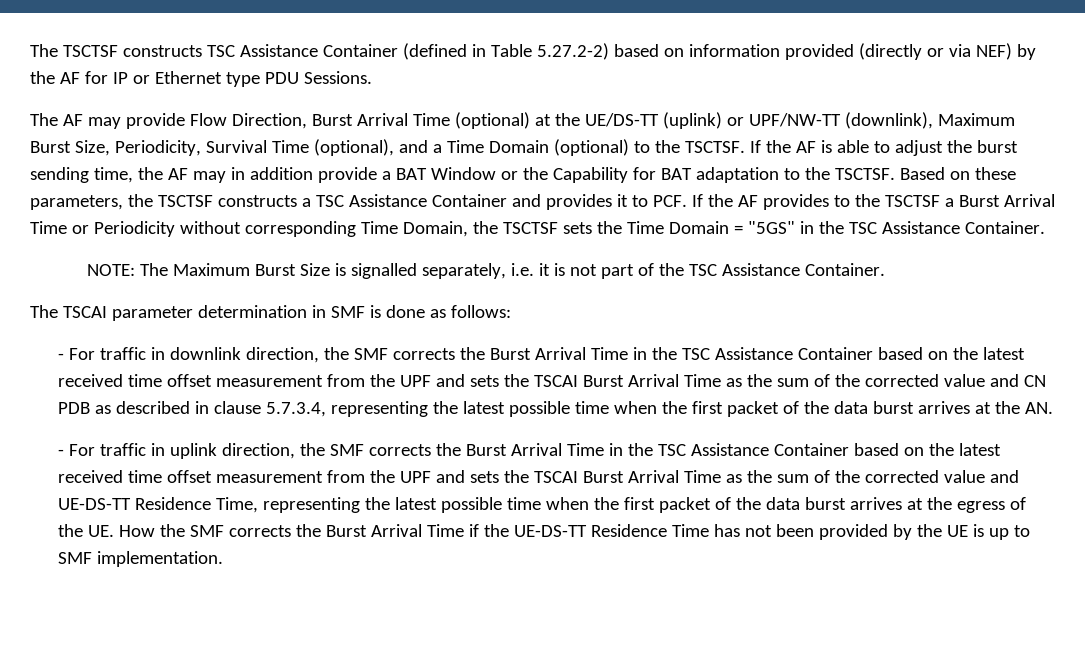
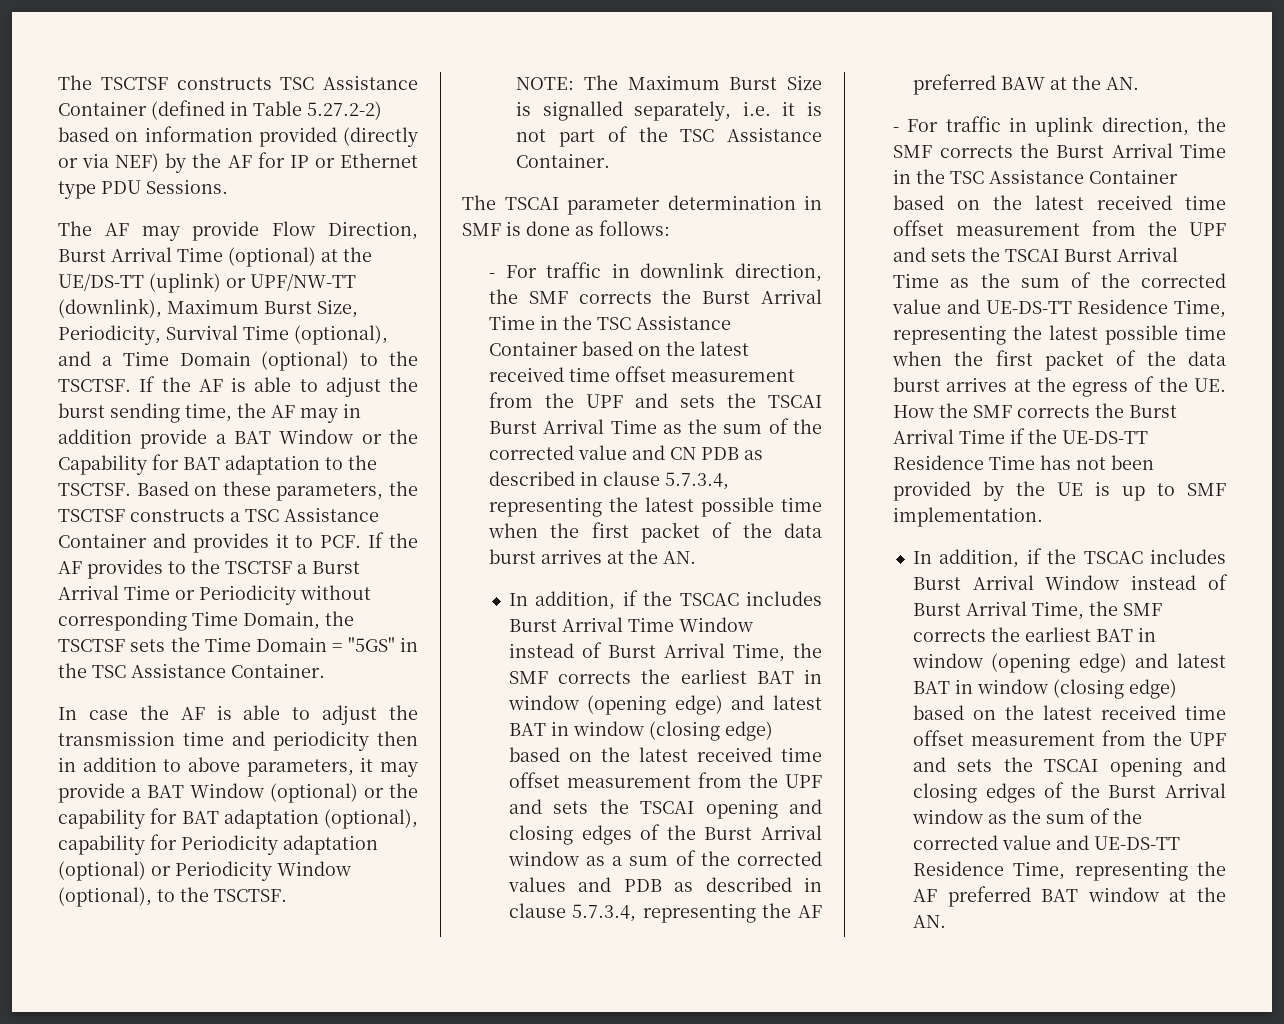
(1045, 227) none -> [58,705,418,725] [58,731,418,751] [58,757,418,777] [58,783,418,803] [58,808,418,829] [58,834,378,855] [58,861,351,881] [58,887,287,907] // In case the AF is able to adjust the transmission time and periodicity then in addition to above parameters, it may provide a BAT Window (optional) or the capability for BAT adaptation (optional), capability for Periodicity adaptation (optional) or Periodicity Window (optional), to the TSCTSF.
(1054, 408) none -> [508,590,822,610] [508,617,753,632] [508,642,822,662] [508,669,822,684] [507,695,822,715] [508,721,773,741] [508,747,822,762] [508,772,822,788] [508,799,822,819] [508,824,822,845] [507,850,822,866] [507,877,822,892] [508,903,822,923] [912,74,1139,95] // In addition, if the TSCAC includes Burst Arrival Time Window instead of Burst Arrival Time, the SMF corrects the earliest BAT in window (opening edge) and latest BAT in window (closing edge) based on the latest received time offset measurement from the UPF and sets the TSCAI opening and closing edges of the Burst Arrival window as a sum of the corrected values and PDB as described in clause 5.7.3.4, representing the AF preferred BAW at the AN.
(224, 559) none -> [912,548,1226,568] [912,574,1228,590] [912,601,1162,620] [912,627,1156,642] [911,653,1226,673] [912,679,1177,699] [912,705,1226,720] [912,730,1226,746] [912,757,1226,777] [912,782,1226,803] [911,808,1142,824] [912,835,1180,850] [912,861,1226,881] [912,886,1226,907] [912,915,946,928] // In addition, if the TSCAC includes Burst Arrival Window instead of Burst Arrival Time, the SMF corrects the earliest BAT in window (opening edge) and latest BAT in window (closing edge) based on the latest received time offset measurement from the UPF and sets the TSCAI opening and closing edges of the Burst Arrival window as the sum of the corrected value and UE-DS-TT Residence Time, representing the AF preferred BAT window at the AN.

